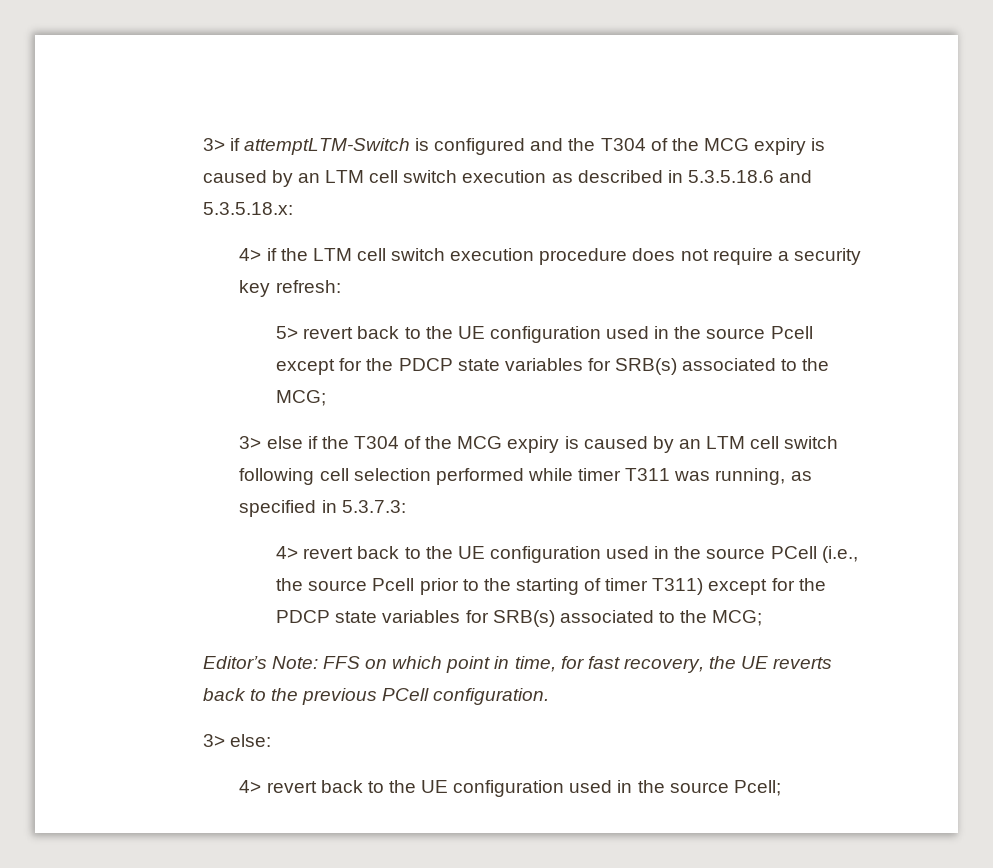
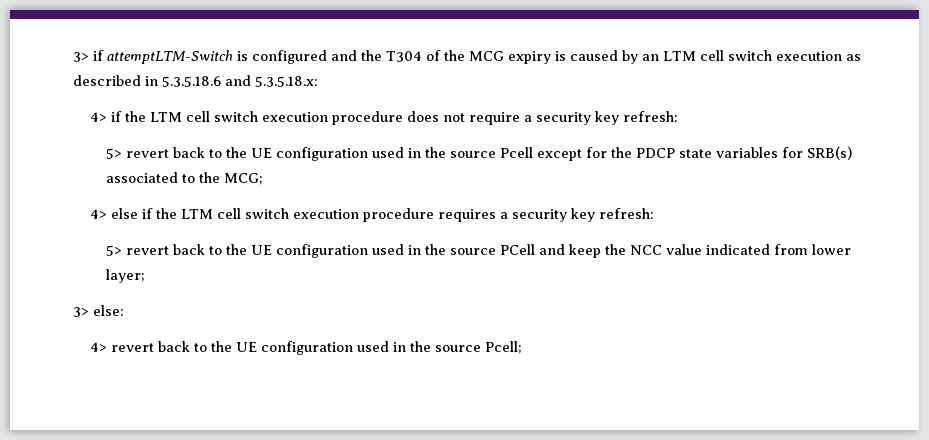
[239,436,262,449] 3> -> [89,209,107,219] 4>
[353,436,839,453] [239,468,812,485] [239,500,406,517] [276,546,299,559] T304 of the MCG expiry is caused by an LTM cell switch following cell selection performed while timer T311 was running, as specified in 5.3.7.3: // 4> -> [180,208,655,222] [105,245,122,256] LTM cell switch execution procedure requires a security key refresh: // 5>
[821,546,858,563] [276,578,826,595] [276,610,763,627] [202,656,833,673] [202,688,550,705] (i.e., the source Pcell prior to the starting of timer T311) except for the PDCP state variables for SRB(s) associated to the MCG; // Editor’s Note: FFS on which point in time, for fast recovery, the UE reverts back to the previous PCell configuration. -> [538,244,851,258] [105,269,145,283] and keep the NCC value indicated from lower layer;

